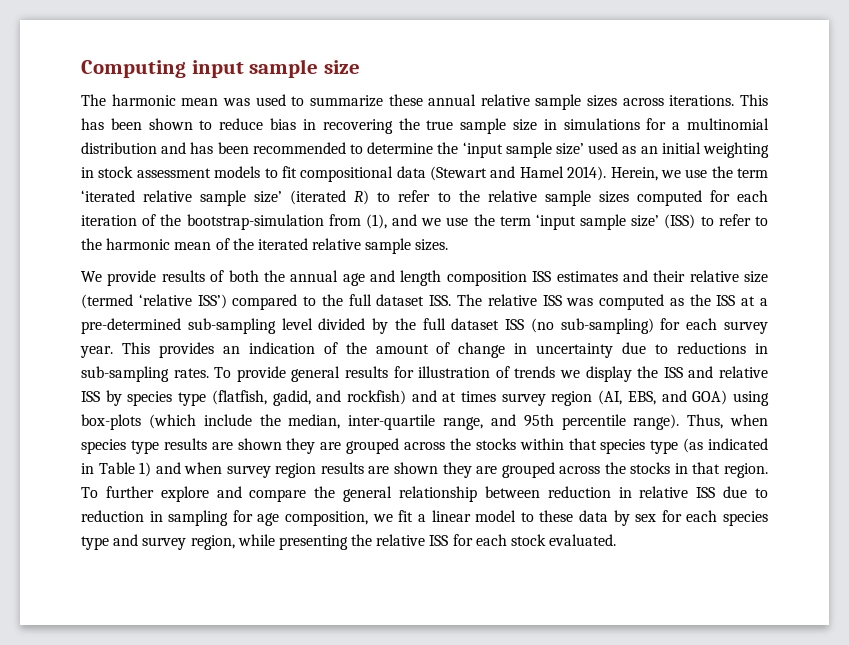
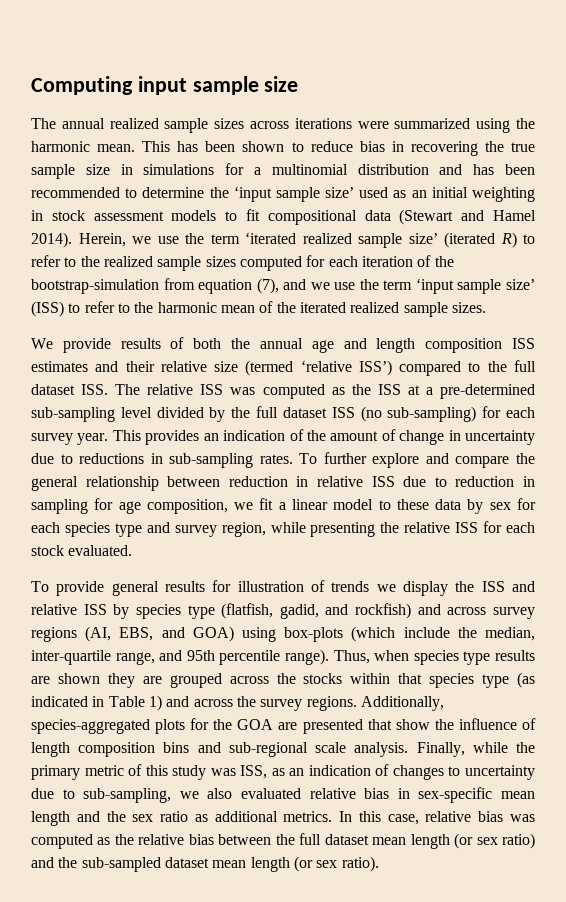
[111,94,735,110] harmonic mean was used to summarize these annual relative sample sizes across iterations. -> [61,118,535,133] [31,141,136,152] annual realized sample sizes across iterations were summarized using the harmonic mean.
[143,190,193,202] relative -> [302,233,352,244] realized
[487,190,537,202] relative -> [103,256,153,267] realized
[365,214,387,229] (1), -> [198,278,279,294] equation (7),
[312,238,362,250] relative -> [350,302,400,313] realized
[236,366,769,382] [81,390,770,406] [81,414,769,430] [81,438,768,454] [81,462,768,478] [81,487,98,498] provide general results for illustration of trends we display the ISS and relative ISS by species type (flatfish, gadid, and rockfish) and at times survey region (AI, EBS, and GOA) using box-plots (which include the median, inter-quartile range, and 95th percentile range). Thus, when species type results are shown they are grouped across the stocks within that species type (as indicated in Table 1) and when survey region results are shown they are grouped across the stocks in that region. To -> (318, 458) none
(617, 540) none -> [31,580,535,596] [31,603,535,619] [31,626,535,642] [31,649,536,665] [31,672,535,688] [31,695,444,711] [31,718,536,734] [31,742,535,757] [31,764,536,780] [31,787,536,803] [31,811,535,826] [31,833,535,849] [31,856,379,872] // To provide general results for illustration of trends we display the ISS and relative ISS by species type (flatfish, gadid, and rockfish) and across survey regions (AI, EBS, and GOA) using box-plots (which include the median, inter-quartile range, and 95th percentile range). Thus, when species type results are shown they are grouped across the stocks within that species type (as indicated in Table 1) and across the survey regions. Additionally, species-aggregated plots for the GOA are presented that show the influence of length composition bins and sub-regional scale analysis. Finally, while the primary metric of this study was ISS, as an indication of changes to uncertainty due to sub-sampling, we also evaluated relative bias in sex-specific mean length and the sex ratio as additional metrics. In this case, relative bias was computed as the relative bias between the full dataset mean length (or sex ratio) and the sub-sampled dataset mean length (or sex ratio).

